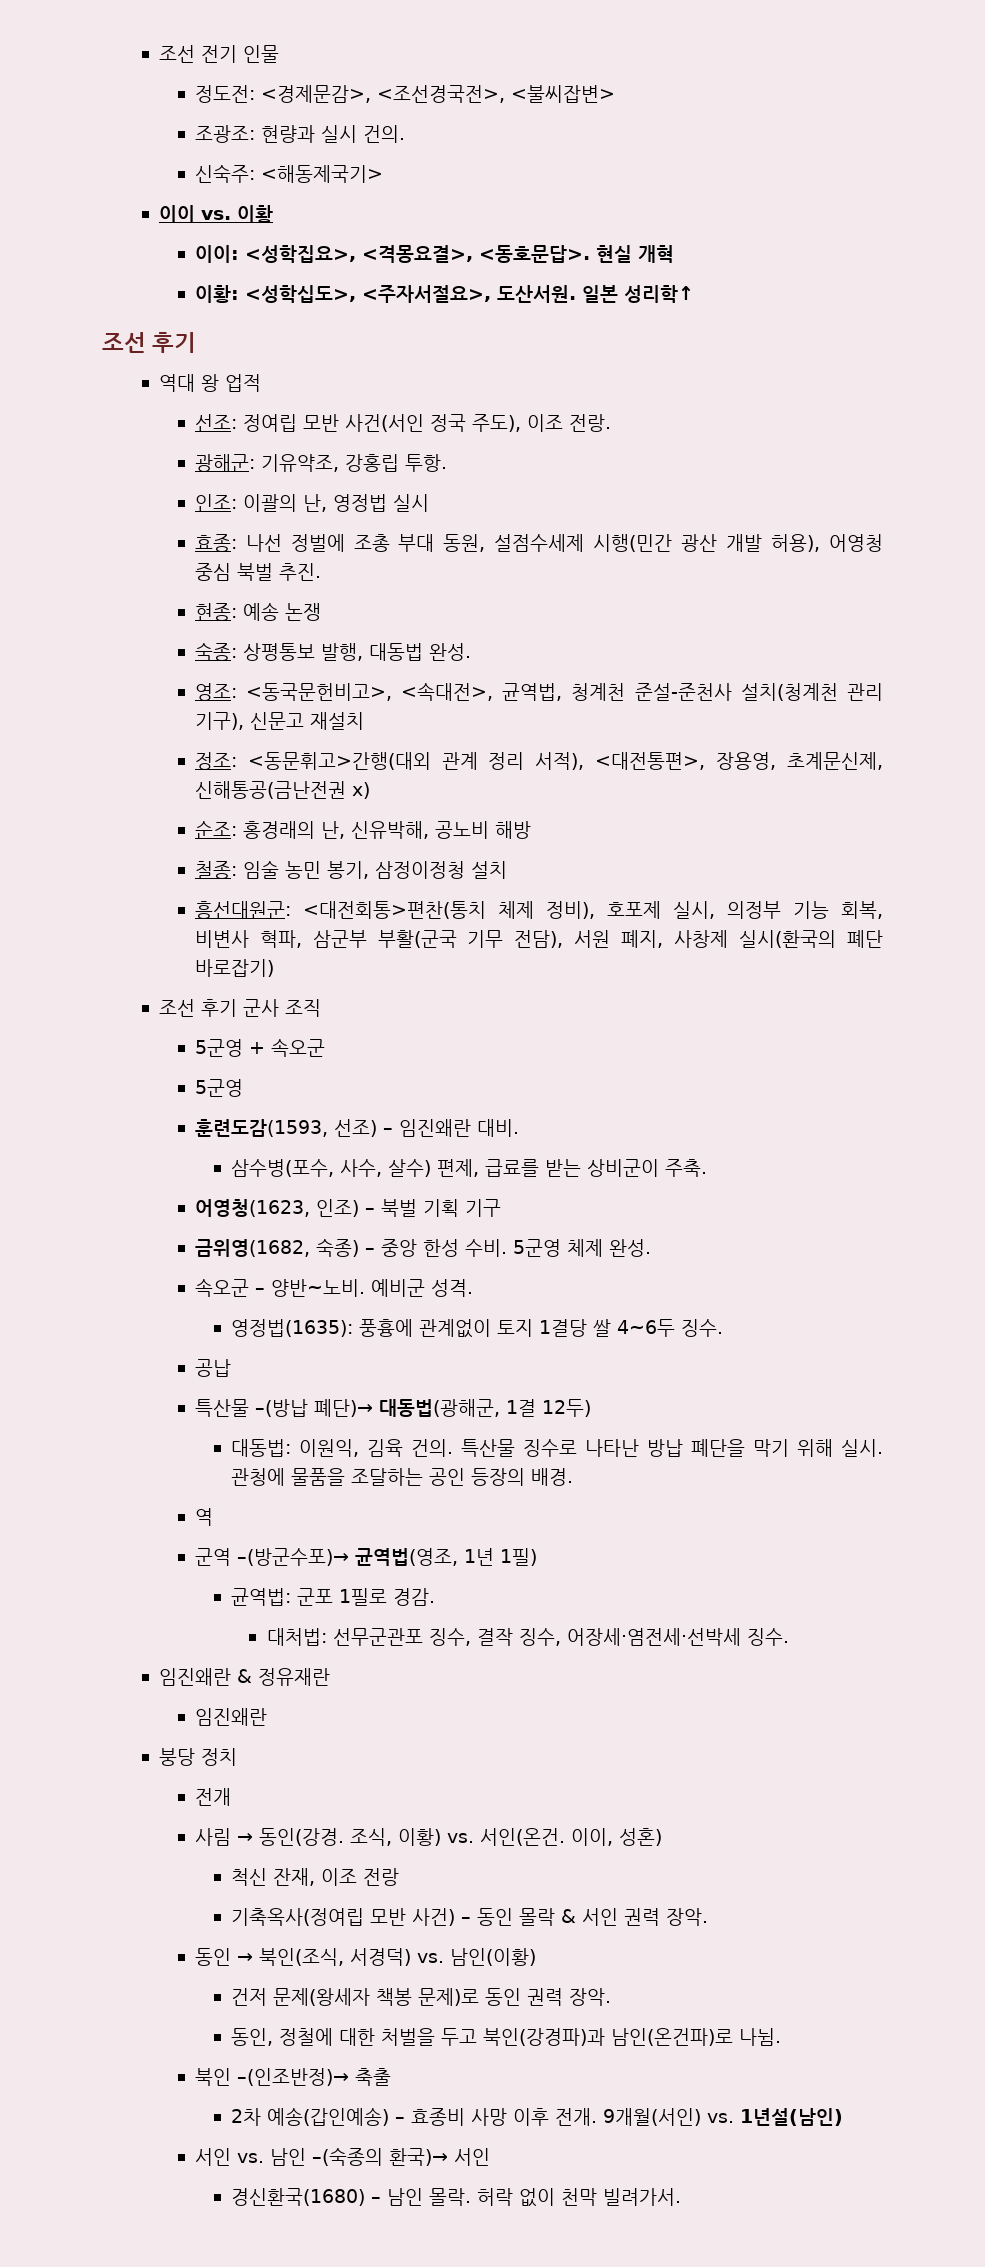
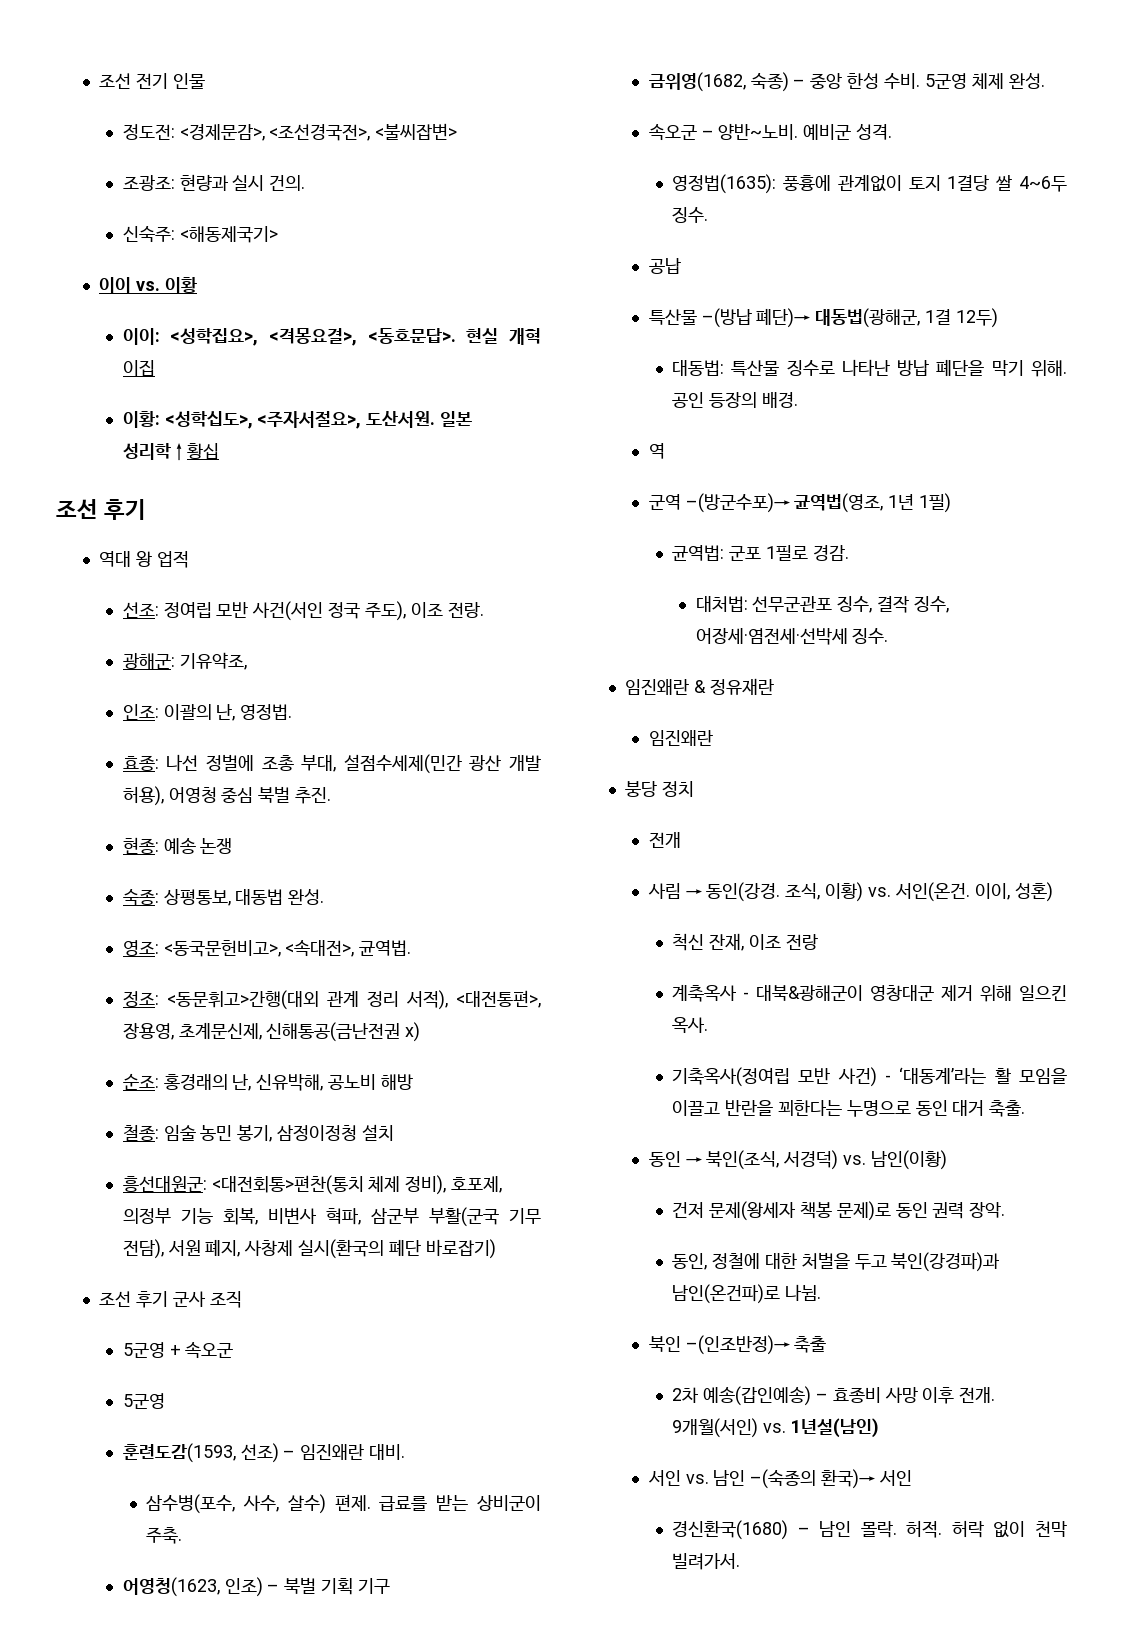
(674, 254) none -> [122,360,155,376] 이집
[623,285,694,303] 성리학↑ -> [122,443,219,461] 성리학↑황십
[344,454,447,472] 강홍립 투항. -> (247, 661) none
[332,494,429,512] 영정법 실시 -> [240,704,293,720] 영정법.
[398,534,673,552] 부대 동원, 설점수세제 시행(민간 -> [301,754,462,774] 부대, 설점수세제(민간
[242,643,363,661] 상평통보 발행, -> [163,889,231,906] 상평통보,
[502,683,883,701] [194,712,364,730] 균역법, 청계천 준설-준천사 설치(청계천 관리 기구), 신문고 재설치 -> [359,940,412,956] 균역법.
[606,901,715,919] 호포제 실시, -> [451,1176,503,1193] 호포제,
[436,1159,479,1177] 편제, -> [334,1494,371,1511] 편제.
[298,1439,453,1457] 이원익, 김육 건의. -> (725, 368) none
[796,1439,883,1457] [230,1468,423,1486] 위해 실시. 관청에 물품을 조달하는 -> [1031,360,1067,377] 위해.
[230,1908,708,1926] 기축옥사(정여립 모반 사건) – 동인 몰락 & 서인 권력 장악. -> [672,984,1067,1002] [672,1017,709,1034] [672,1067,1067,1087] [672,1100,1026,1117] 계축옥사 - 대북&광해군이 영창대군 제거 위해 일으킨 옥사. // 기축옥사(정여립 모반 사건) - ‘대동계’라는 활 모임을 이끌고 반란을 꾀한다는 누명으로 동인 대거 축출.
(471, 2197) none -> [906,1520,943,1538] 허적.

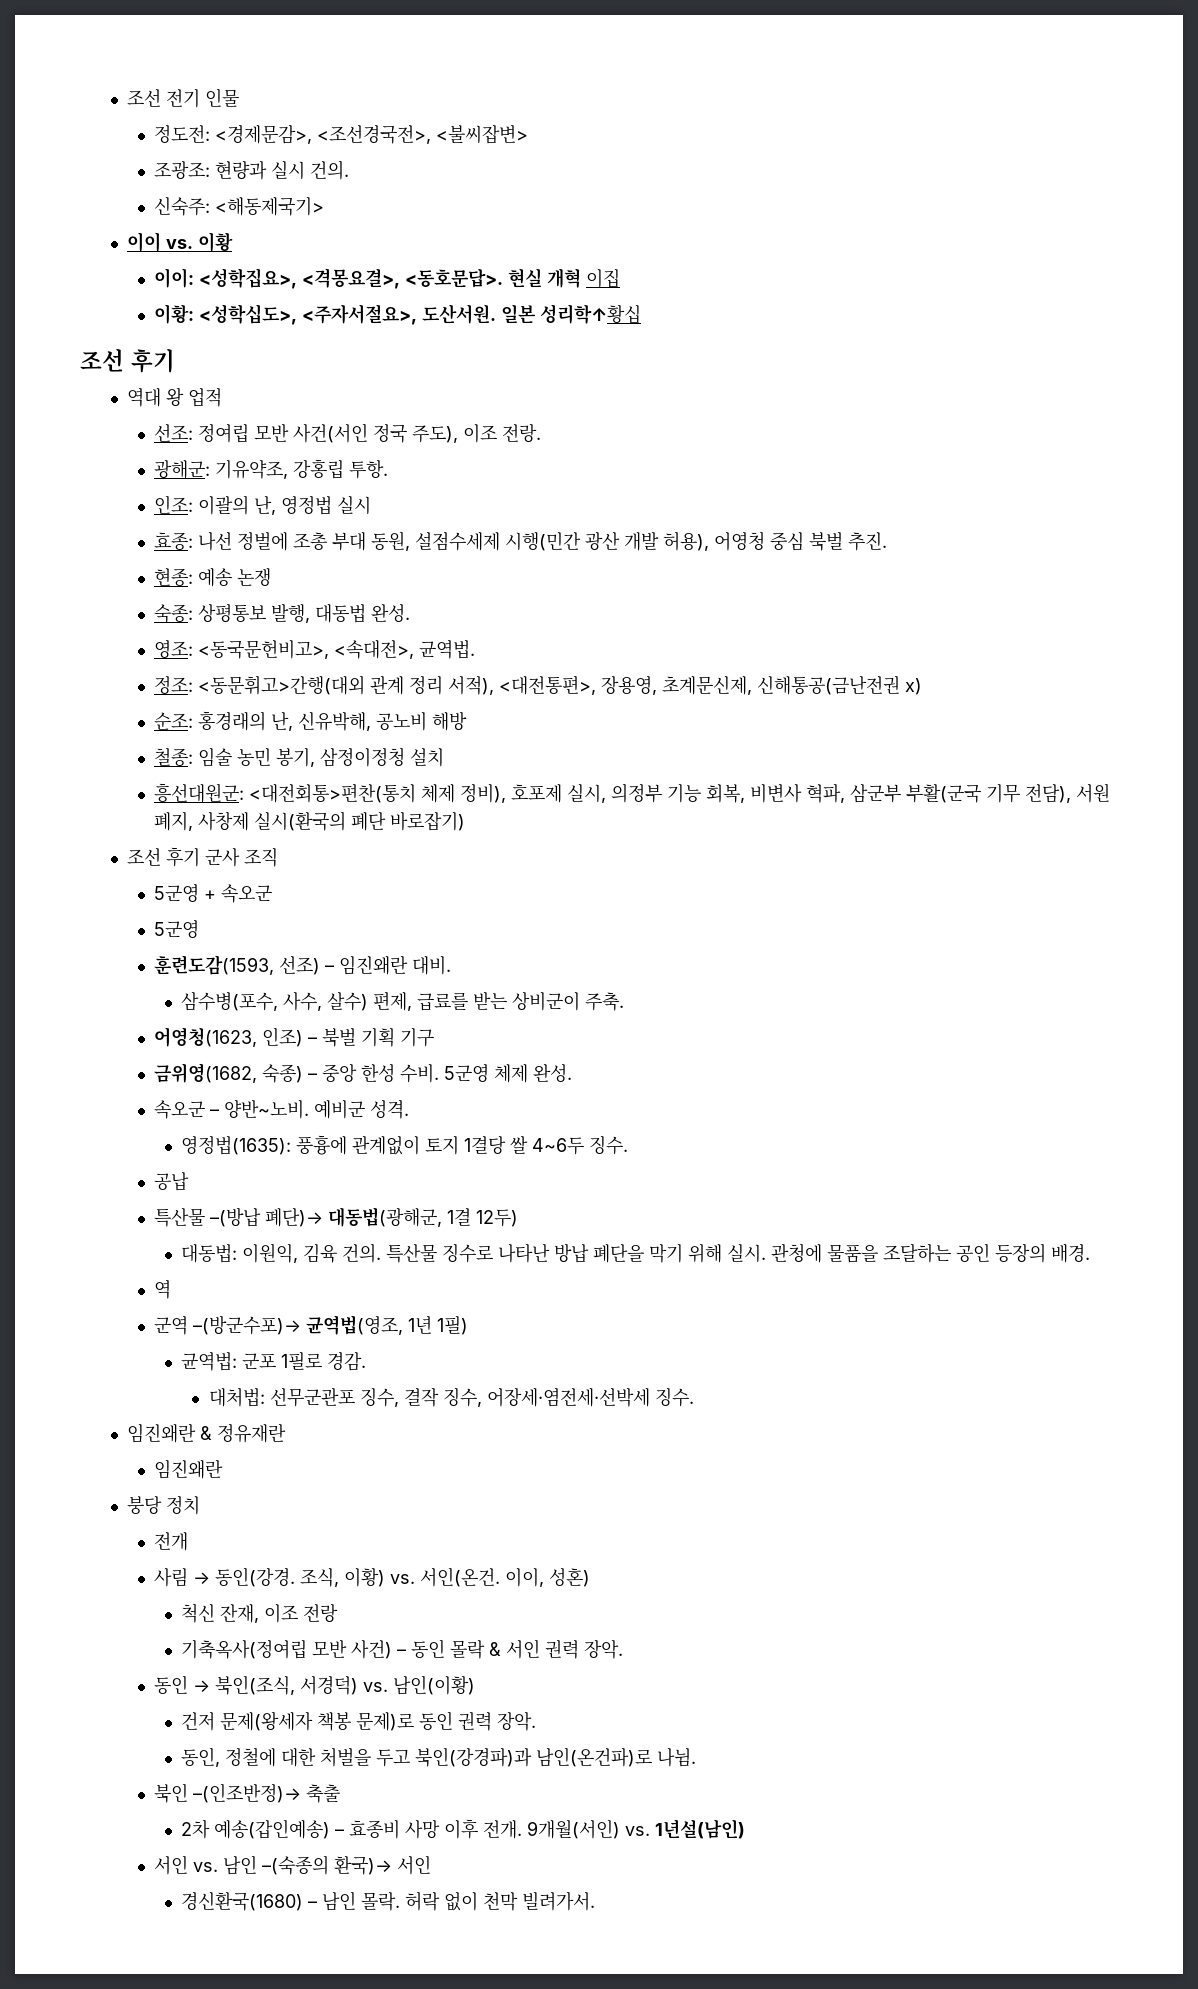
(247, 661) none -> [293,459,389,479] 강홍립 투항.
[240,704,293,720] 영정법. -> [281,496,372,515] 영정법 실시
[301,754,462,774] 부대, 설점수세제(민간 -> [332,531,582,551] 부대 동원, 설점수세제 시행(민간
[163,889,231,906] 상평통보, -> [198,603,311,623] 상평통보 발행,
[451,1176,503,1193] 호포제, -> [511,784,607,803] 호포제 실시,
[334,1494,371,1511] 편제. -> [373,991,413,1011] 편제,
(725, 368) none -> [242,1243,382,1263] 이원익, 김육 건의.
[1031,360,1067,377] 위해. -> [688,1243,952,1263] 위해 실시. 관청에 물품을 조달하는
[672,984,1067,1002] [672,1017,709,1034] [672,1067,1067,1087] [672,1100,1026,1117] 계축옥사 - 대북&광해군이 영창대군 제거 위해 일으킨 옥사. // 기축옥사(정여립 모반 사건) - ‘대동계’라는 활 모임을 이끌고 반란을 꾀한다는 누명으로 동인 대거 축출. -> [181,1639,624,1659] 기축옥사(정여립 모반 사건) – 동인 몰락 & 서인 권력 장악.
[906,1520,943,1538] 허적. -> (401, 1901) none

